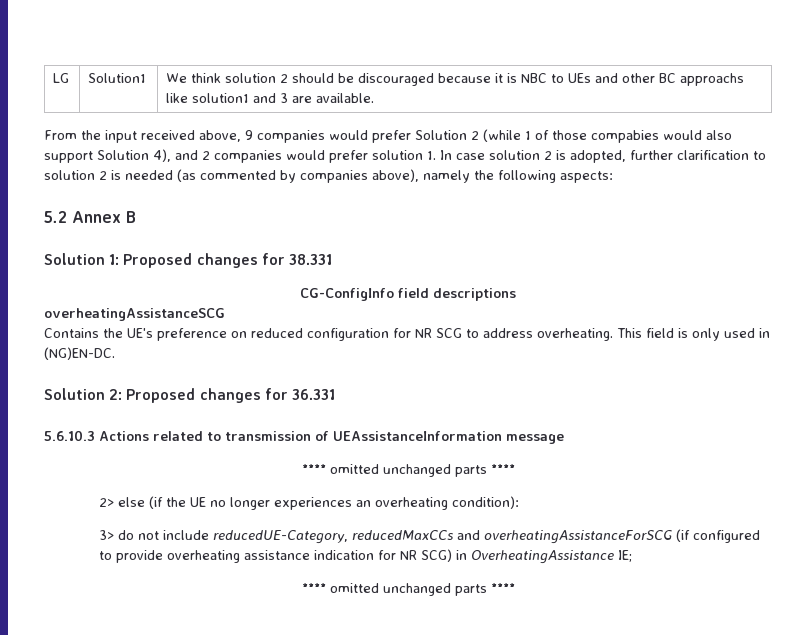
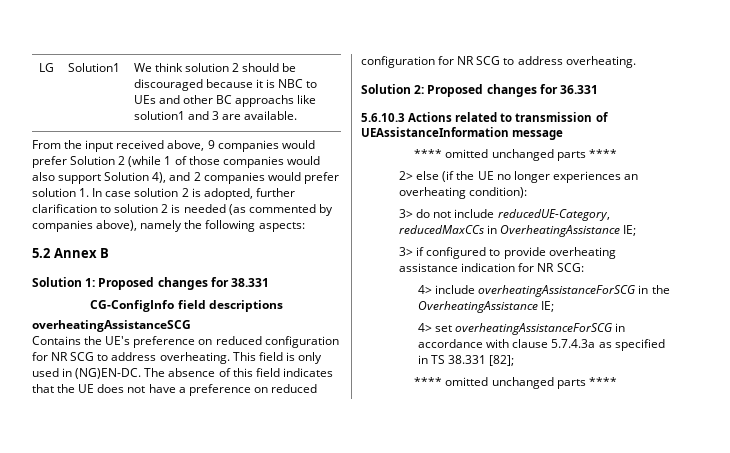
[591,130,659,143] compabies -> [222,156,284,168] companies
(115, 353) none -> [144,368,333,377] [32,384,317,396] [361,56,636,68] The absence of this field indicates that the UE does not have a preference on reduced configuration for NR SCG to address overheating.
[456,529,690,544] and overheatingAssistanceForSCG (if -> [487,225,637,237] [399,247,425,256] in OverheatingAssistance IE; // 3> if
[420,549,632,564] SCG) in OverheatingAssistance IE; -> [556,263,584,272] [418,285,670,297] [418,301,555,313] [418,323,626,335] [418,339,665,351] [418,355,515,366] SCG: // 4> include overheatingAssistanceForSCG in the OverheatingAssistance IE; // 4> set overheatingAssistanceForSCG in accordance with clause 5.7.4.3a as specified in TS 38.331 [82];

